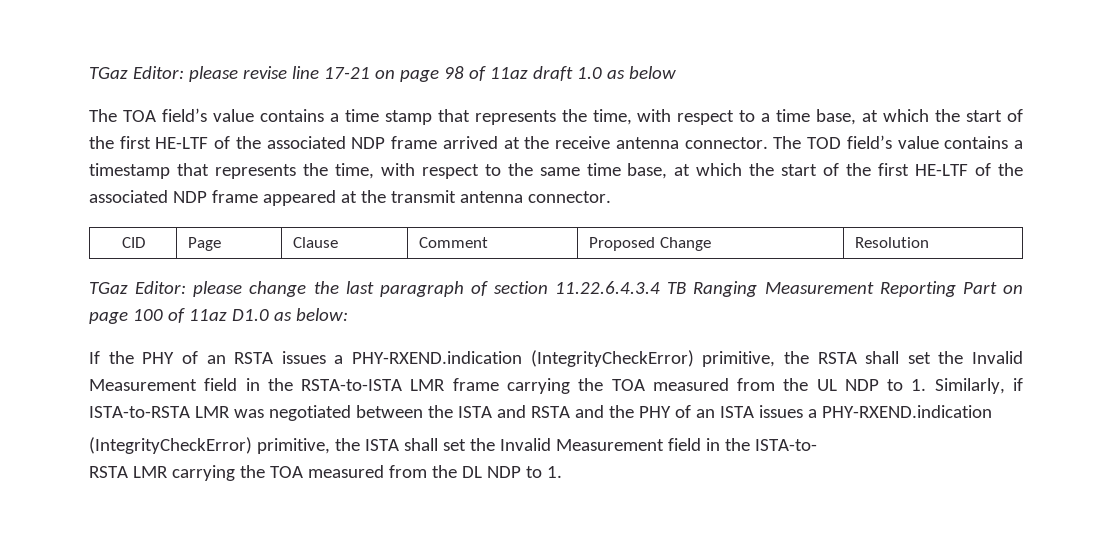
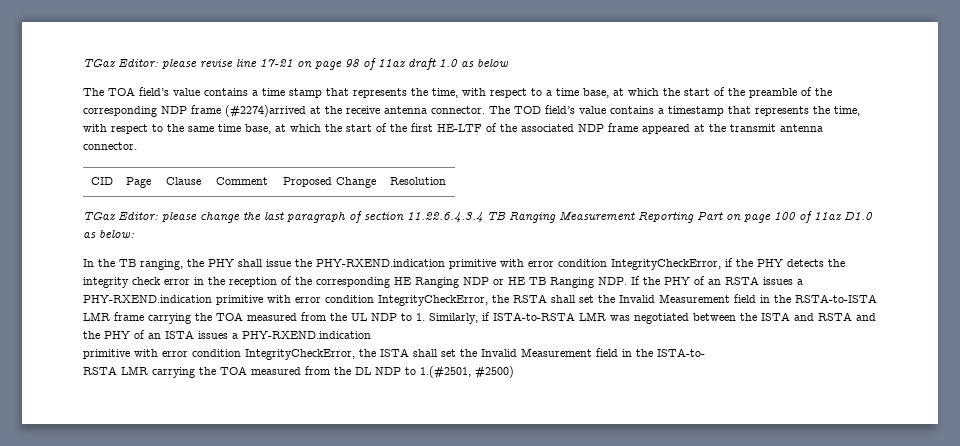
[119,136,498,149] first HE-LTF of the associated NDP frame arrived -> [749,87,832,98] [83,104,306,118] preamble of the corresponding NDP frame (#2274)arrived
(348, 314) none -> [83,258,845,270] [83,276,627,288] In the TB ranging, the PHY shall issue the PHY-RXEND.indication primitive with error condition IntegrityCheckError, if the PHY detects the integrity check error in the reception of the corresponding HE Ranging NDP or HE TB Ranging NDP.
[530,350,776,367] (IntegrityCheckError) primitive, -> [216,295,488,306] primitive with error condition IntegrityCheckError,
[89,437,330,454] (IntegrityCheckError) primitive, -> [83,349,355,360] primitive with error condition IntegrityCheckError,
[546,466,562,478] 1. -> [420,365,514,379] 1.(#2501, #2500)

